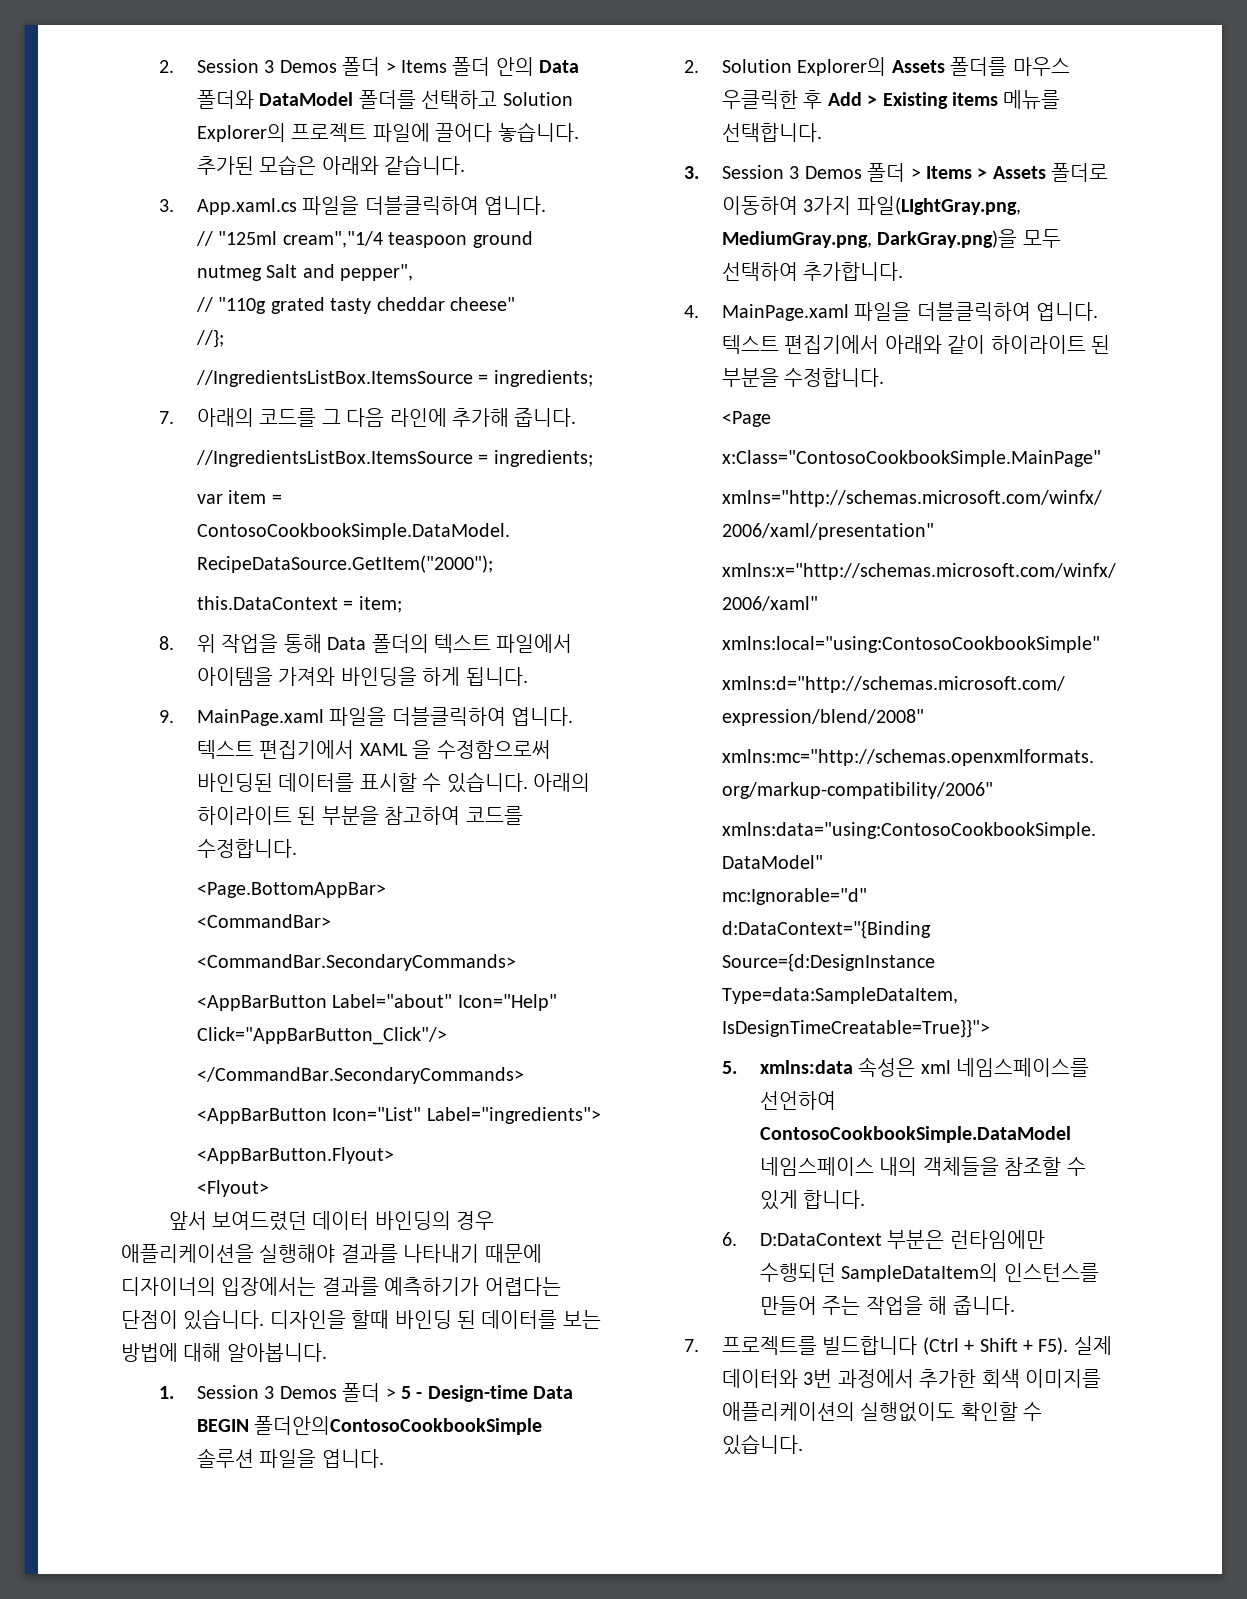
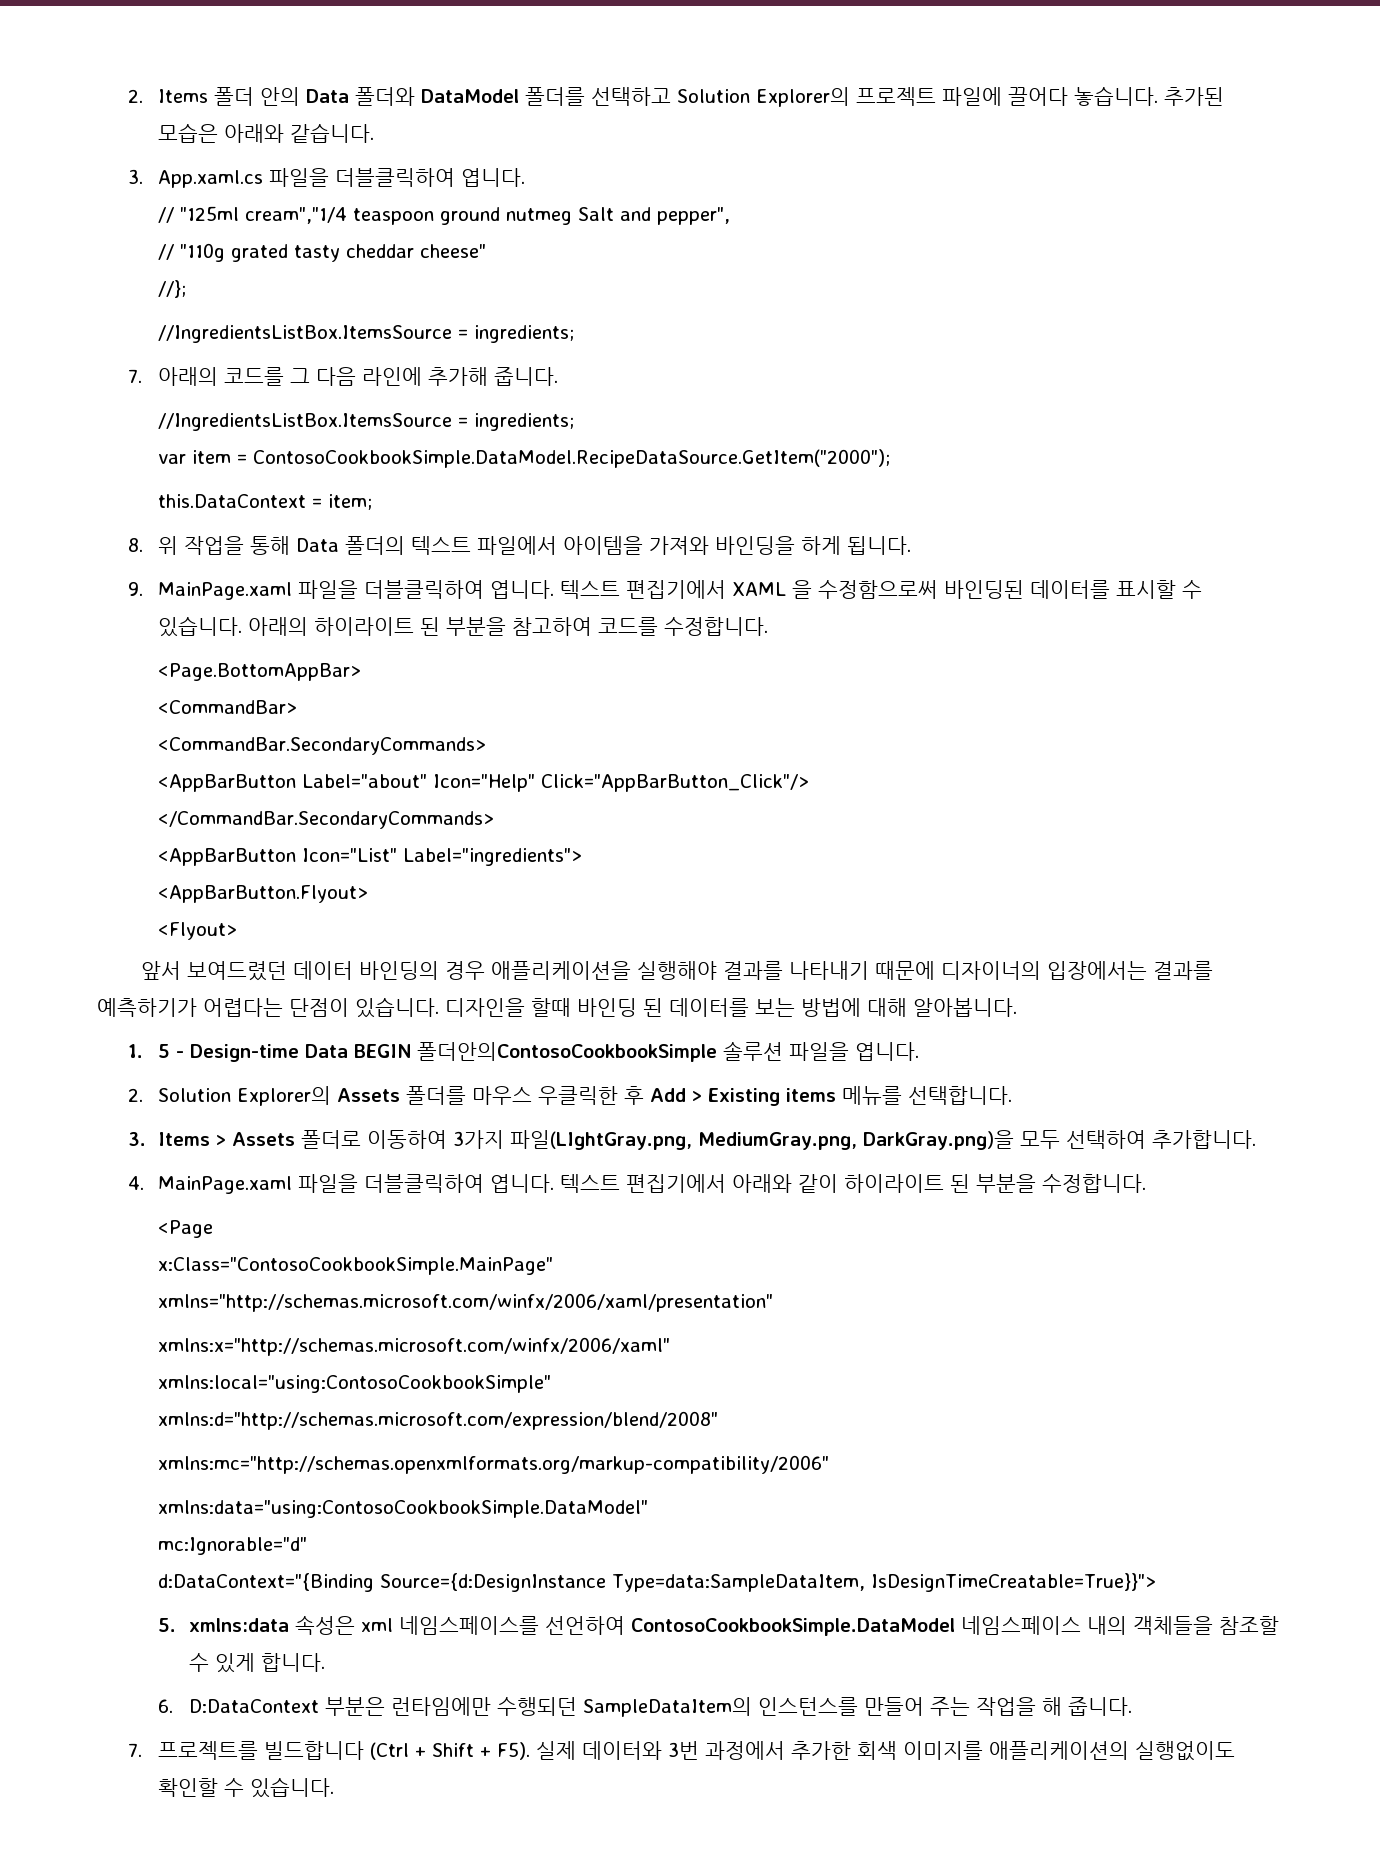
[158,57,396,76] 2. Session 3 Demos 폴더 > -> [127,89,143,103] 2.
[196,1383,396,1402] Session 3 Demos 폴더 > -> (143, 1051) none
[721,163,921,182] Session 3 Demos 폴더 > -> (146, 1139) none

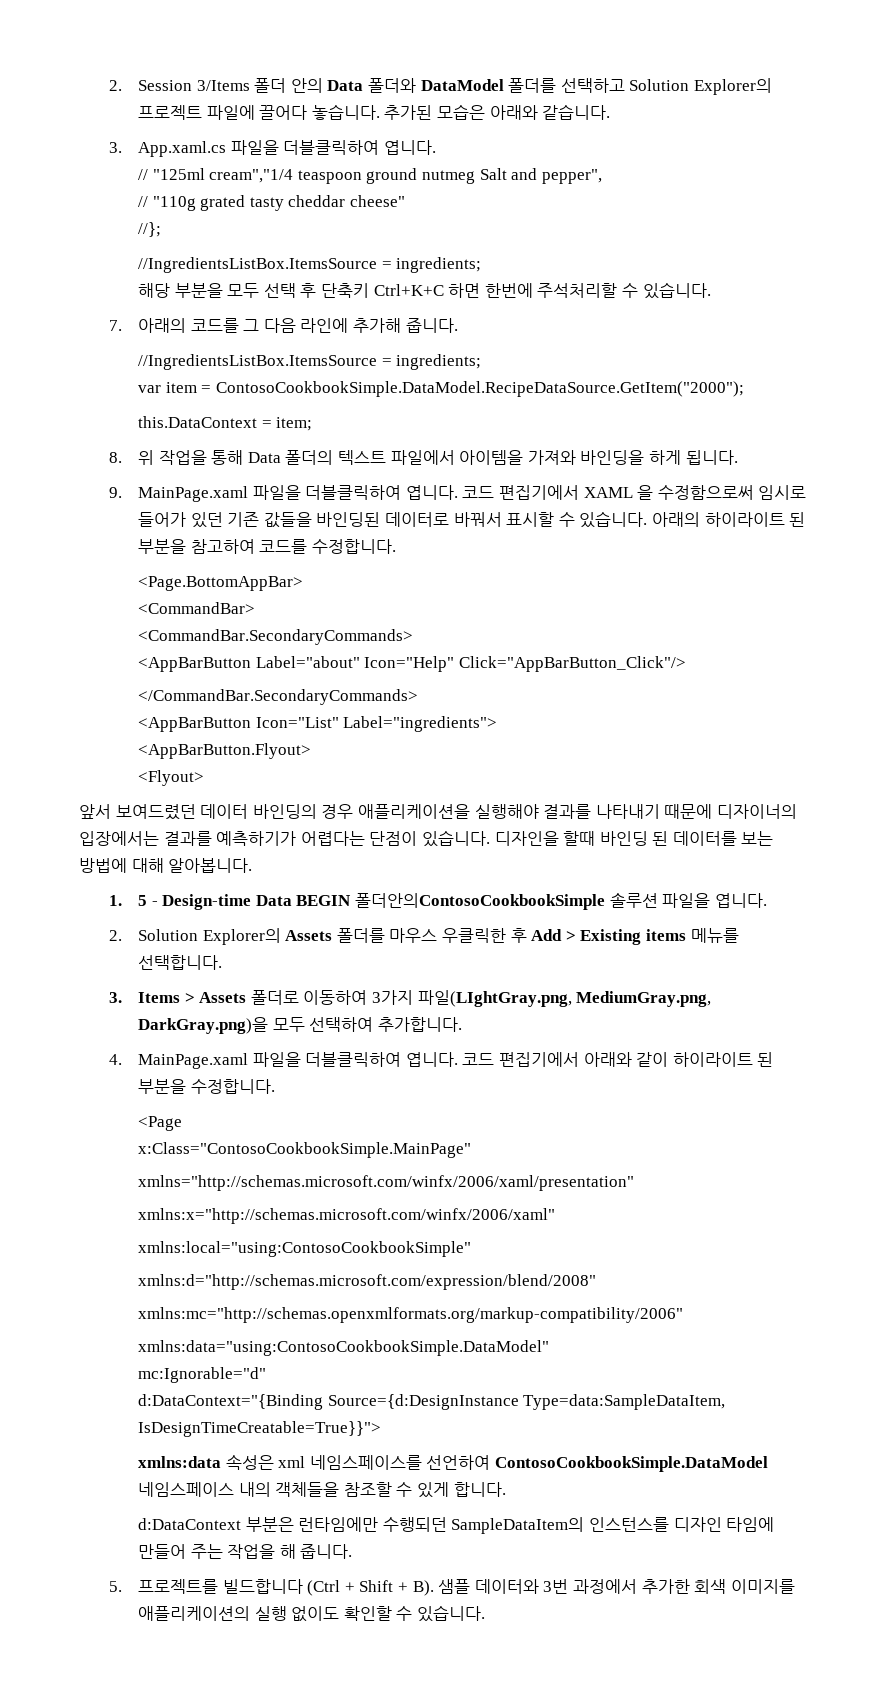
[127,89,209,103] 2. Items -> [108,80,250,91] 2. Session 3/Items
(575, 334) none -> [138,282,711,299] // 해당 부분을 모두 선택 후 단축키 Ctrl+K+C 하면 한번에 주석처리할 수 있습니다.
[560,580,621,599] 텍스트 -> [462,486,495,498] 코드
[944,580,1111,599] 바인딩된 데이터를 -> [758,485,807,500] [138,512,502,528] 임시로 들어가 있던 기존 값들을 바인딩된 데이터로 바꿔서
[560,1174,621,1193] 텍스트 -> [462,1053,495,1065] 코드
[158,1618,177,1632] 5. -> (382, 1429) none
[158,1699,319,1713] 6. D:DataContext -> [138,1518,242,1530] d:DataContext
(858, 1706) none -> [673,1517,775,1532] 디자인 타임에
[127,1743,142,1757] 7. -> [108,1581,122,1592] 5.
[497,1741,577,1760] F5). 실제 -> [412,1579,471,1596] B). 샘플
[1135,1741,1236,1761] 실행없이도 -> [254,1606,340,1622] 실행 없이도

